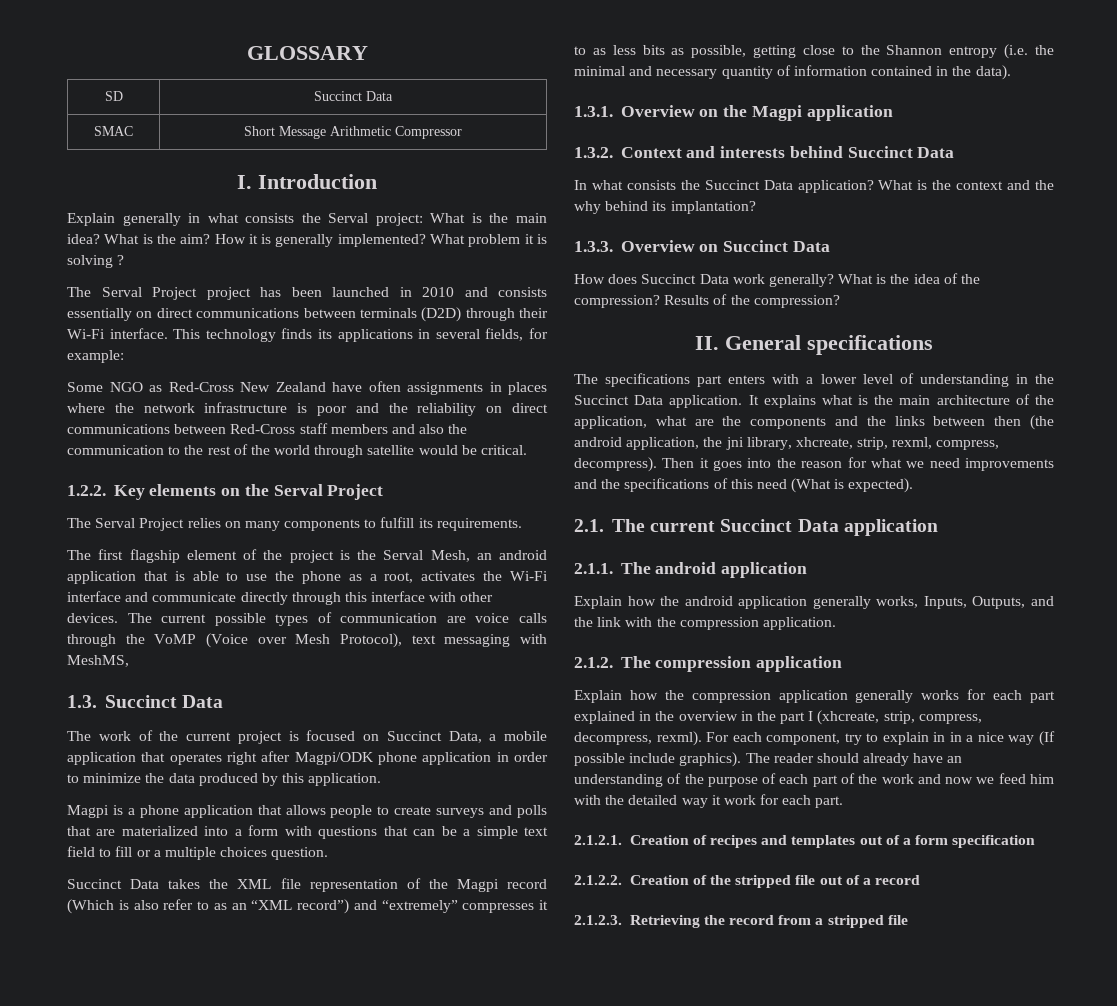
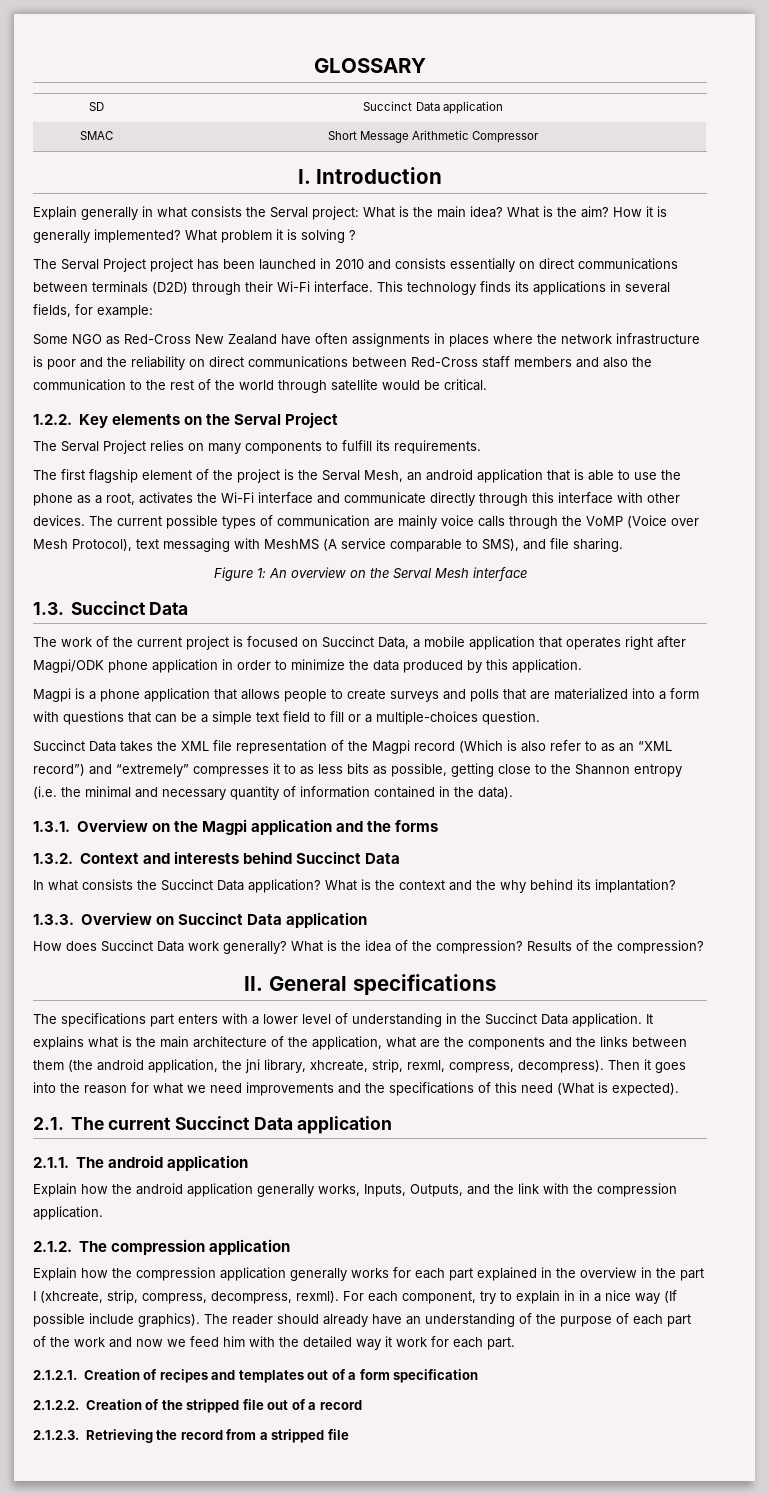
(393, 96) none -> [442,101,503,114] application
(466, 619) none -> [398,515,437,529] mainly
[67,655,129,667] MeshMS, -> [264,538,623,552] [213,567,527,581] MeshMS (A service comparable to SMS), and file sharing. // Figure 1: An overview on the Serval Mesh interface
[164,847,268,860] multiple choices -> [376,711,478,725] multiple-choices
(893, 113) none -> [335,820,438,832] and the forms
(830, 246) none -> [285,912,367,928] application
[994,416,1022,426] then -> [33,1060,64,1070] them

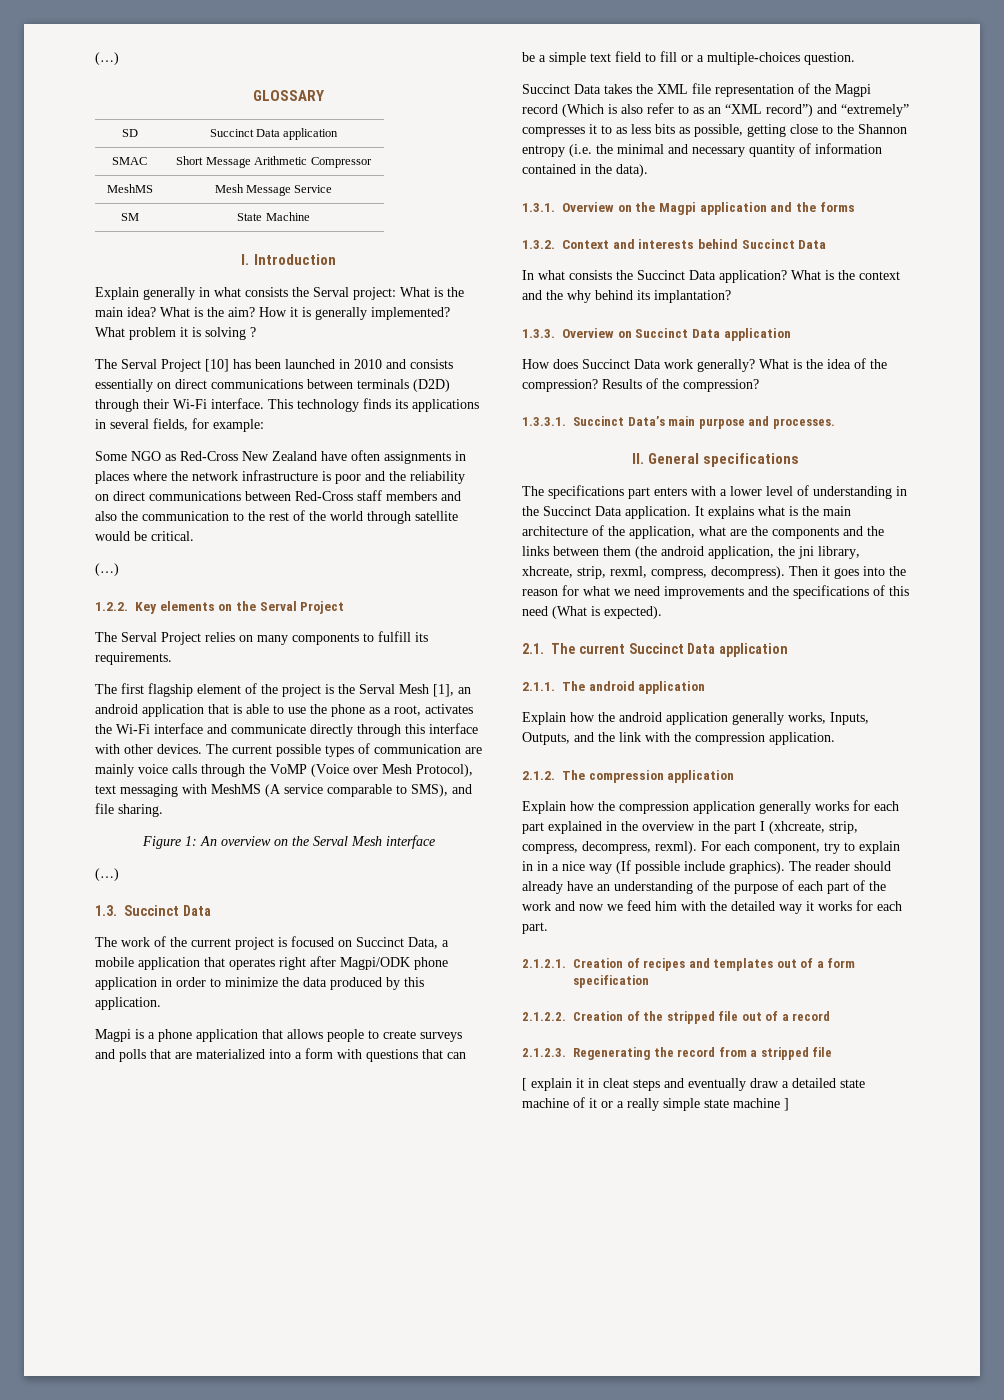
(314, 65) none -> [95,52,119,65] (…) //
(540, 137) none -> [106,184,153,193] [214,184,333,196] [120,213,139,221] [237,212,310,221] // MeshMS | Mesh Message Service // SM | State Machine
[150,258,193,272] project -> [205,359,229,372] [10]
(487, 385) none -> [95,563,119,576] // (…)
[364,470,403,482] Mesh, -> [399,684,454,697] Mesh [1],
(527, 574) none -> [95,868,119,881] // (…)
(704, 947) none -> [522,416,835,429] // 1.3.3.1. Succinct Data’s main purpose and processes.
[396,1337,427,1347] work -> [818,901,852,911] works
[85,1429,153,1443] Retrieving -> [573,1047,650,1060] Regenerating
(349, 1434) none -> [522,1078,865,1091] [522,1097,789,1111] // [ explain it in cleat steps and eventually draw a detailed state machine of it or a really simple state machine ]

